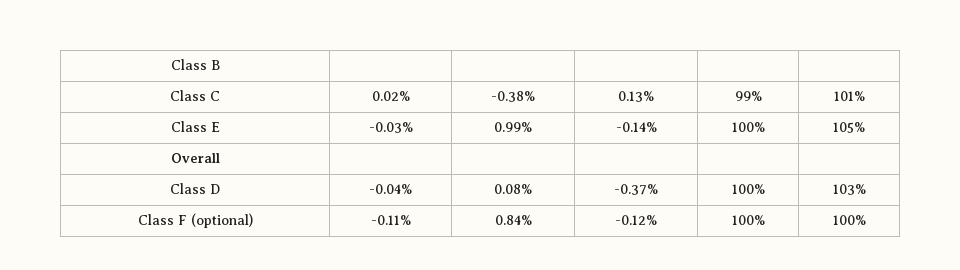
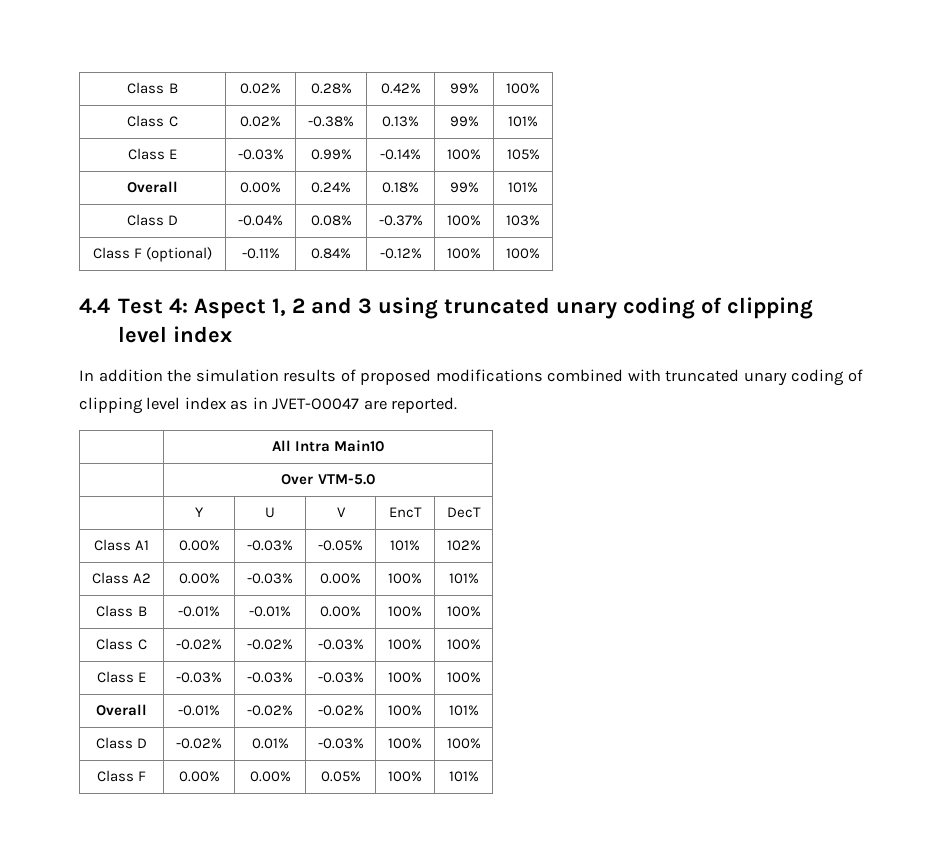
[170,59,220,70] Class B | | | | | -> [127,82,178,94] [240,83,281,94] [310,83,352,94] [380,83,421,94] [449,83,479,94] [506,83,540,94] Class B | 0.02% | 0.28% | 0.42% | 99% | 100%
(220, 158) | | | | -> [240,182,281,193] [311,182,351,193] [382,182,419,193] [449,182,479,193] [508,182,538,193] 0.00% | 0.24% | 0.18% | 99% | 101%
(866, 220) none -> [79,297,814,319] [118,326,233,343] [79,369,864,386] [79,397,458,414] [271,440,385,452] [281,474,375,485] [195,507,204,517] [265,507,275,518] [336,507,346,517] [388,507,422,518] [446,507,481,518] [93,539,150,551] [178,540,220,551] [247,540,293,551] [318,540,363,551] [390,540,420,551] [446,540,481,551] [91,572,152,584] [178,573,220,584] [247,573,293,584] [320,573,361,584] [388,573,422,584] [448,573,479,584] [96,605,147,617] [178,606,220,617] [249,606,291,617] [320,606,361,617] [388,606,422,617] [446,606,481,617] [96,638,147,650] [176,639,222,650] [247,639,293,650] [317,639,364,650] [388,639,422,650] [446,639,481,650] [96,671,147,683] [176,672,222,683] [247,672,293,683] [317,672,364,683] [388,672,422,683] [446,672,481,683] [96,704,147,716] [178,705,220,716] [247,705,293,716] [317,705,364,716] [388,705,422,716] [448,705,479,716] [95,737,148,749] [176,738,222,749] [251,738,289,749] [317,738,364,749] [388,738,422,749] [446,738,481,749] [96,770,147,782] [178,771,220,782] [249,771,291,782] [320,771,361,782] [388,771,422,782] [448,771,479,782] // 4.4 Test 4: Aspect 1, 2 and 3 using truncated unary coding of clipping level index // In addition the simulation results of proposed modifications combined with truncated unary coding of clipping level index as in JVET-O0047 are reported. // | All Intra Main10 // | Over VTM-5.0 // | Y | U | V | EncT | DecT // Class A1 | 0.00% | -0.03% | -0.05% | 101% | 102% // Class A2 | 0.00% | -0.03% | 0.00% | 100% | 101% // Class B | -0.01% | -0.01% | 0.00% | 100% | 100% // Class C | -0.02% | -0.02% | -0.03% | 100% | 100% // Class E | -0.03% | -0.03% | -0.03% | 100% | 100% // Overall | -0.01% | -0.02% | -0.02% | 100% | 101% // Class D | -0.02% | 0.01% | -0.03% | 100% | 100% // Class F | 0.00% | 0.00% | 0.05% | 100% | 101%

